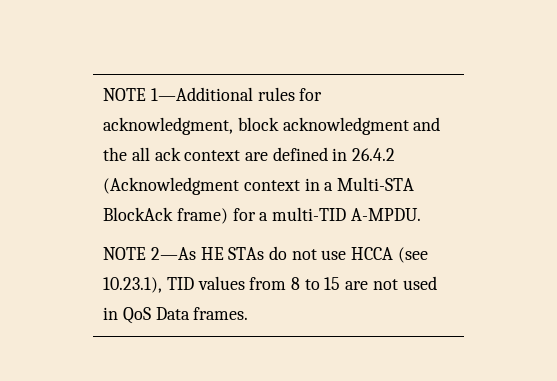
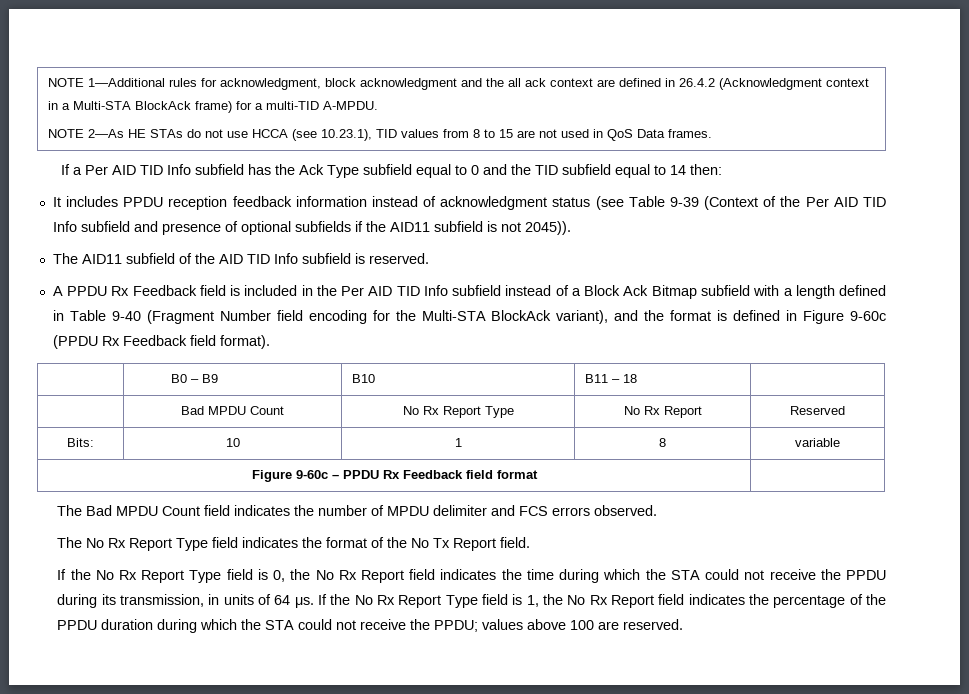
(249, 313) none -> [60,164,722,178] [52,196,887,210] [52,221,571,235] [52,253,429,264] [52,285,886,299] [52,310,887,324] [52,335,270,349] [170,374,218,383] [352,374,376,383] [585,374,638,383] [181,406,284,415] [402,406,514,418] [623,406,702,418] [790,406,845,415] [67,438,94,447] [225,438,240,447] [454,438,462,447] [659,438,666,447] [795,438,840,447] [251,470,538,482] [57,505,658,516] [57,537,531,551] [57,569,887,583] [57,594,887,608] [57,619,684,633] // If a Per AID TID Info subfield has the Ack Type subfield equal to 0 and the TID subfield equal to 14 then: // It includes PPDU reception feedback information instead of acknowledgment status (see Table 9-39 (Context of the Per AID TID Info subfield and presence of optional subfields if the AID11 subfield is not 2045)). // The AID11 subfield of the AID TID Info subfield is reserved. // A PPDU Rx Feedback field is included in the Per AID TID Info subfield instead of a Block Ack Bitmap subfield with a length defined in Table 9-40 (Fragment Number field encoding for the Multi-STA BlockAck variant), and the format is defined in Figure 9-60c (PPDU Rx Feedback field format). // | B0 – B9 | B10 | B11 – 18 | // | Bad MPDU Count | No Rx Report Type | No Rx Report | Reserved // Bits: | 10 | 1 | 8 | variable // Figure 9-60c – PPDU Rx Feedback field format | // The Bad MPDU Count field indicates the number of MPDU delimiter and FCS errors observed. // The No Rx Report Type field indicates the format of the No Tx Report field. // If the No Rx Report Type field is 0, the No Rx Report field indicates the time during which the STA could not receive the PPDU during its transmission, in units of 64 μs. If the No Rx Report Type field is 1, the No Rx Report field indicates the percentage of the PPDU duration during which the STA could not receive the PPDU; values above 100 are reserved.

